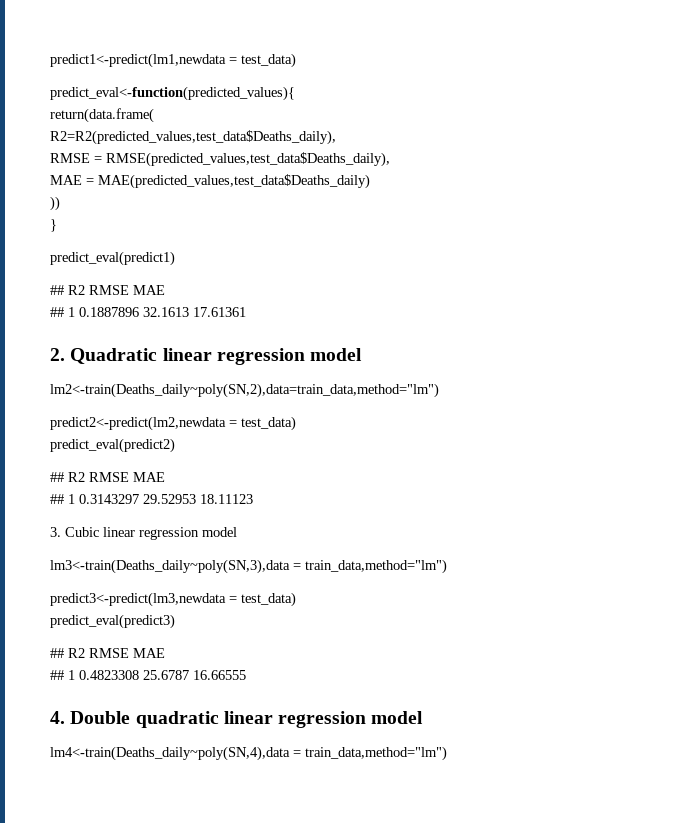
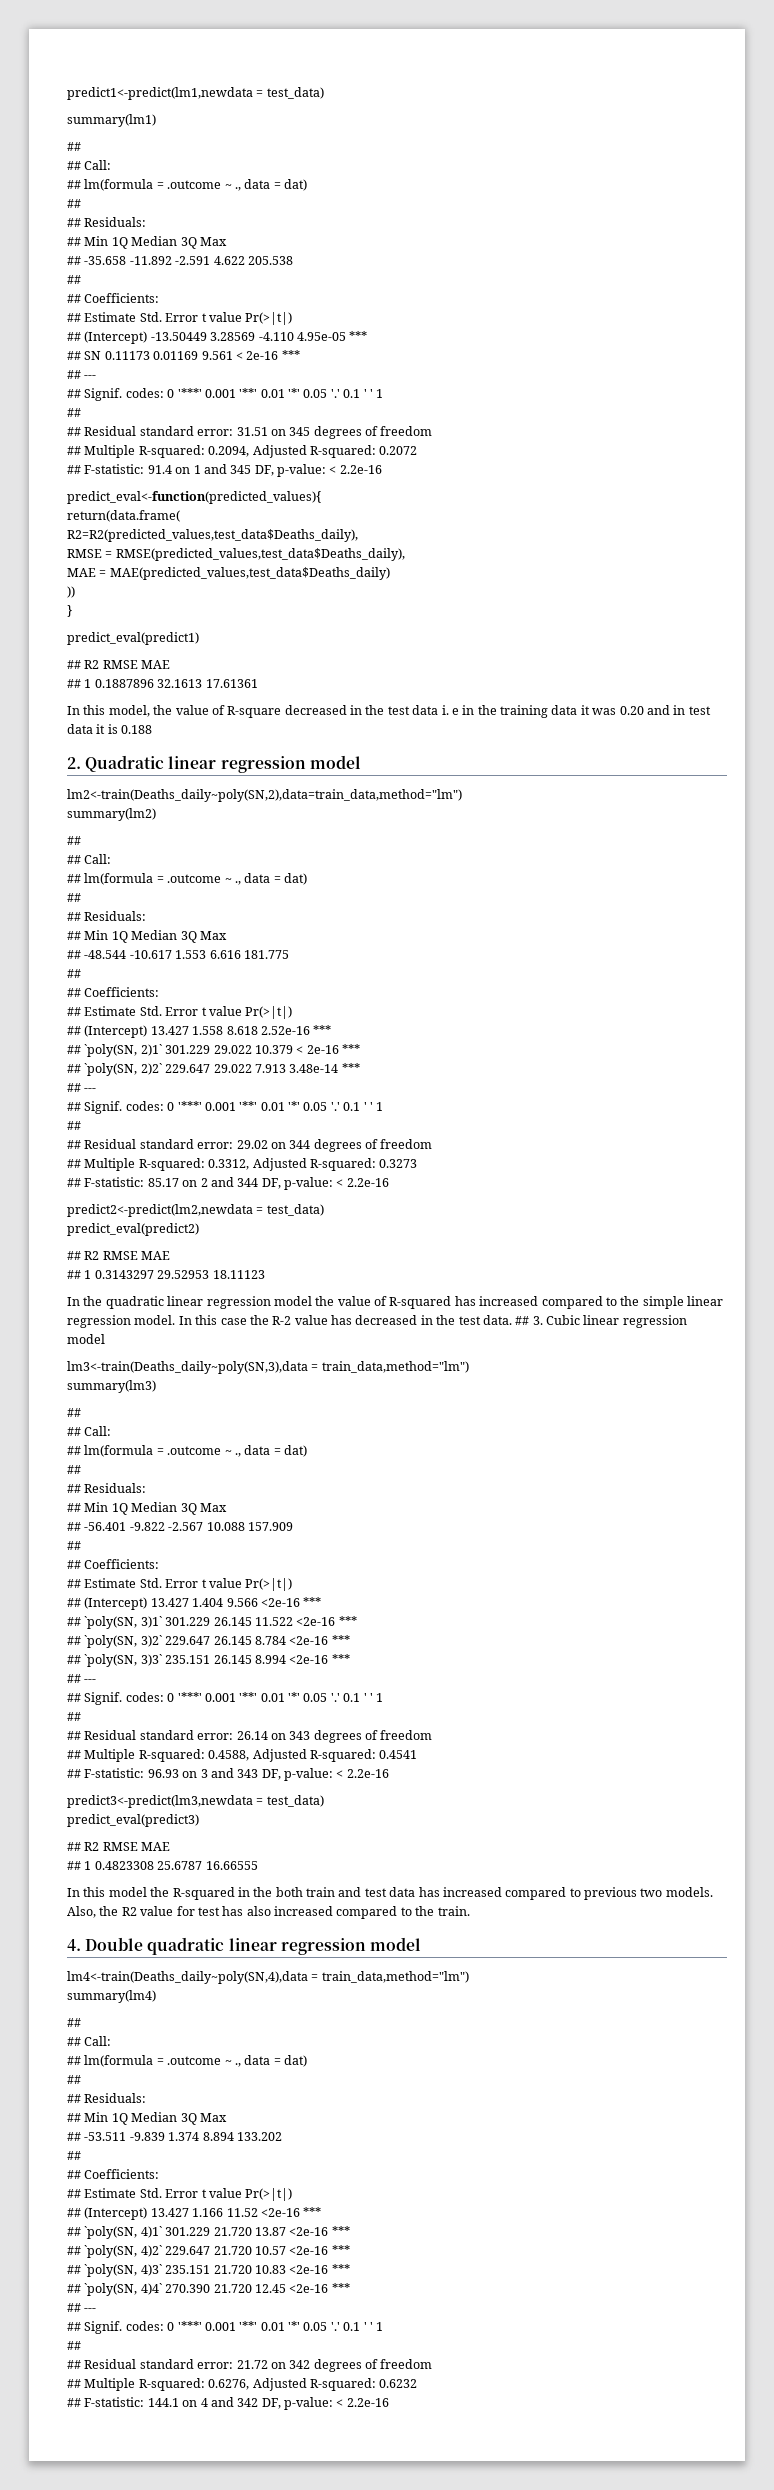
(296, 60) none -> [67,114,156,127] [67,142,81,151] [67,160,112,170] [67,179,307,191] [67,199,81,208] [67,217,147,227] [67,236,227,249] [67,256,293,265] [67,275,81,284] [67,293,160,303] [67,312,293,325] [67,331,368,344] [67,350,300,360] [67,370,97,379] [67,388,384,401] [67,408,81,417] [67,426,433,439] [67,445,418,458] [67,464,382,477] // summary(lm1) // ## // ## Call: // ## lm(formula = .outcome ~ ., data = dat) // ## // ## Residuals: // ## Min 1Q Median 3Q Max // ## -35.658 -11.892 -2.591 4.622 205.538 // ## // ## Coefficients: // ## Estimate Std. Error t value Pr(>|t|) // ## (Intercept) -13.50449 3.28569 -4.110 4.95e-05 *** // ## SN 0.11173 0.01169 9.561 < 2e-16 *** // ## --- // ## Signif. codes: 0 '***' 0.001 '**' 0.01 '*' 0.05 '.' 0.1 ' ' 1 // ## // ## Residual standard error: 31.51 on 345 degrees of freedom // ## Multiple R-squared: 0.2094, Adjusted R-squared: 0.2072 // ## F-statistic: 91.4 on 1 and 345 DF, p-value: < 2.2e-16
(246, 312) none -> [67,705,711,718] [67,724,153,734] // In this model, the value of R-square decreased in the test data i. e in the training data it was 0.20 and in test data it is 0.188
(439, 390) none -> [67,808,156,821] [67,836,81,845] [67,854,112,864] [67,873,307,885] [67,893,81,902] [67,911,147,921] [67,930,227,943] [67,950,289,959] [67,969,81,978] [67,987,160,997] [67,1006,293,1019] [67,1025,332,1038] [67,1044,360,1057] [67,1063,360,1076] [67,1083,97,1092] [67,1101,384,1114] [67,1121,81,1130] [67,1139,433,1152] [67,1158,418,1171] [67,1177,389,1190] // summary(lm2) // ## // ## Call: // ## lm(formula = .outcome ~ ., data = dat) // ## // ## Residuals: // ## Min 1Q Median 3Q Max // ## -48.544 -10.617 1.553 6.616 181.775 // ## // ## Coefficients: // ## Estimate Std. Error t value Pr(>|t|) // ## (Intercept) 13.427 1.558 8.618 2.52e-16 *** // ## `poly(SN, 2)1` 301.229 29.022 10.379 < 2e-16 *** // ## `poly(SN, 2)2` 229.647 29.022 7.913 3.48e-14 *** // ## --- // ## Signif. codes: 0 '***' 0.001 '**' 0.01 '*' 0.05 '.' 0.1 ' ' 1 // ## // ## Residual standard error: 29.02 on 344 degrees of freedom // ## Multiple R-squared: 0.3312, Adjusted R-squared: 0.3273 // ## F-statistic: 85.17 on 2 and 344 DF, p-value: < 2.2e-16
(253, 499) none -> [67,1296,723,1309] [67,1315,530,1328] In the quadratic linear regression model the value of R-squared has increased compared to the simple linear regression model. In this case the R-2 value has decreased in the test data. ##
(447, 566) none -> [67,1380,156,1393] [67,1408,81,1417] [67,1426,112,1436] [67,1445,307,1457] [67,1465,81,1474] [67,1483,147,1493] [67,1502,227,1515] [67,1522,293,1531] [67,1541,81,1550] [67,1559,160,1569] [67,1578,293,1591] [67,1597,322,1610] [67,1616,357,1629] [67,1635,350,1648] [67,1654,350,1667] [67,1674,97,1683] [67,1692,384,1705] [67,1712,81,1721] [67,1730,433,1743] [67,1749,418,1762] [67,1768,389,1781] // summary(lm3) // ## // ## Call: // ## lm(formula = .outcome ~ ., data = dat) // ## // ## Residuals: // ## Min 1Q Median 3Q Max // ## -56.401 -9.822 -2.567 10.088 157.909 // ## // ## Coefficients: // ## Estimate Std. Error t value Pr(>|t|) // ## (Intercept) 13.427 1.404 9.566 <2e-16 *** // ## `poly(SN, 3)1` 301.229 26.145 11.522 <2e-16 *** // ## `poly(SN, 3)2` 229.647 26.145 8.784 <2e-16 *** // ## `poly(SN, 3)3` 235.151 26.145 8.994 <2e-16 *** // ## --- // ## Signif. codes: 0 '***' 0.001 '**' 0.01 '*' 0.05 '.' 0.1 ' ' 1 // ## // ## Residual standard error: 26.14 on 343 degrees of freedom // ## Multiple R-squared: 0.4588, Adjusted R-squared: 0.4541 // ## F-statistic: 96.93 on 3 and 343 DF, p-value: < 2.2e-16
(246, 675) none -> [67,1887,713,1900] [67,1906,470,1919] // In this model the R-squared in the both train and test data has increased compared to previous two models. Also, the R2 value for test has also increased compared to the train.
(447, 753) none -> [67,1990,156,2003] [67,2018,81,2027] [67,2036,112,2046] [67,2055,307,2067] [67,2075,81,2084] [67,2093,147,2103] [67,2112,227,2125] [67,2132,282,2141] [67,2151,81,2160] [67,2169,160,2179] [67,2188,293,2201] [67,2207,322,2220] [67,2226,350,2239] [67,2245,350,2258] [67,2264,350,2277] [67,2283,350,2296] [67,2303,97,2312] [67,2321,384,2334] [67,2341,81,2350] [67,2359,433,2372] [67,2378,418,2391] [67,2397,389,2410] // summary(lm4) // ## // ## Call: // ## lm(formula = .outcome ~ ., data = dat) // ## // ## Residuals: // ## Min 1Q Median 3Q Max // ## -53.511 -9.839 1.374 8.894 133.202 // ## // ## Coefficients: // ## Estimate Std. Error t value Pr(>|t|) // ## (Intercept) 13.427 1.166 11.52 <2e-16 *** // ## `poly(SN, 4)1` 301.229 21.720 13.87 <2e-16 *** // ## `poly(SN, 4)2` 229.647 21.720 10.57 <2e-16 *** // ## `poly(SN, 4)3` 235.151 21.720 10.83 <2e-16 *** // ## `poly(SN, 4)4` 270.390 21.720 12.45 <2e-16 *** // ## --- // ## Signif. codes: 0 '***' 0.001 '**' 0.01 '*' 0.05 '.' 0.1 ' ' 1 // ## // ## Residual standard error: 21.72 on 342 degrees of freedom // ## Multiple R-squared: 0.6276, Adjusted R-squared: 0.6232 // ## F-statistic: 144.1 on 4 and 342 DF, p-value: < 2.2e-16

